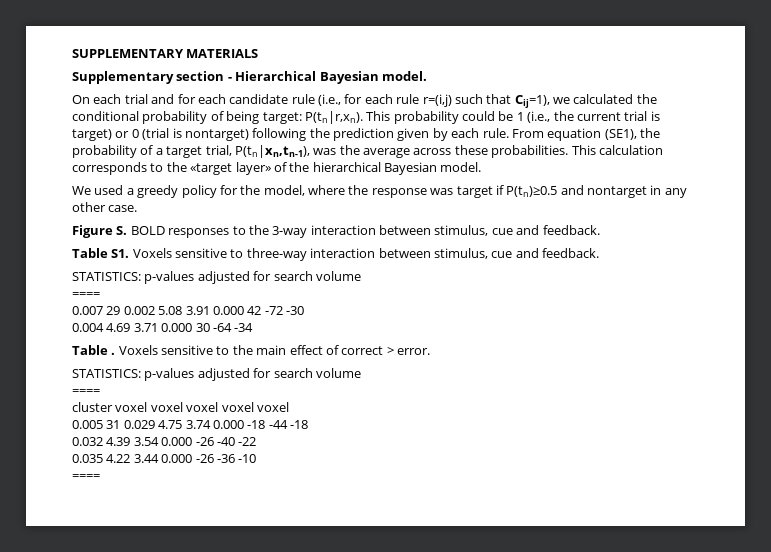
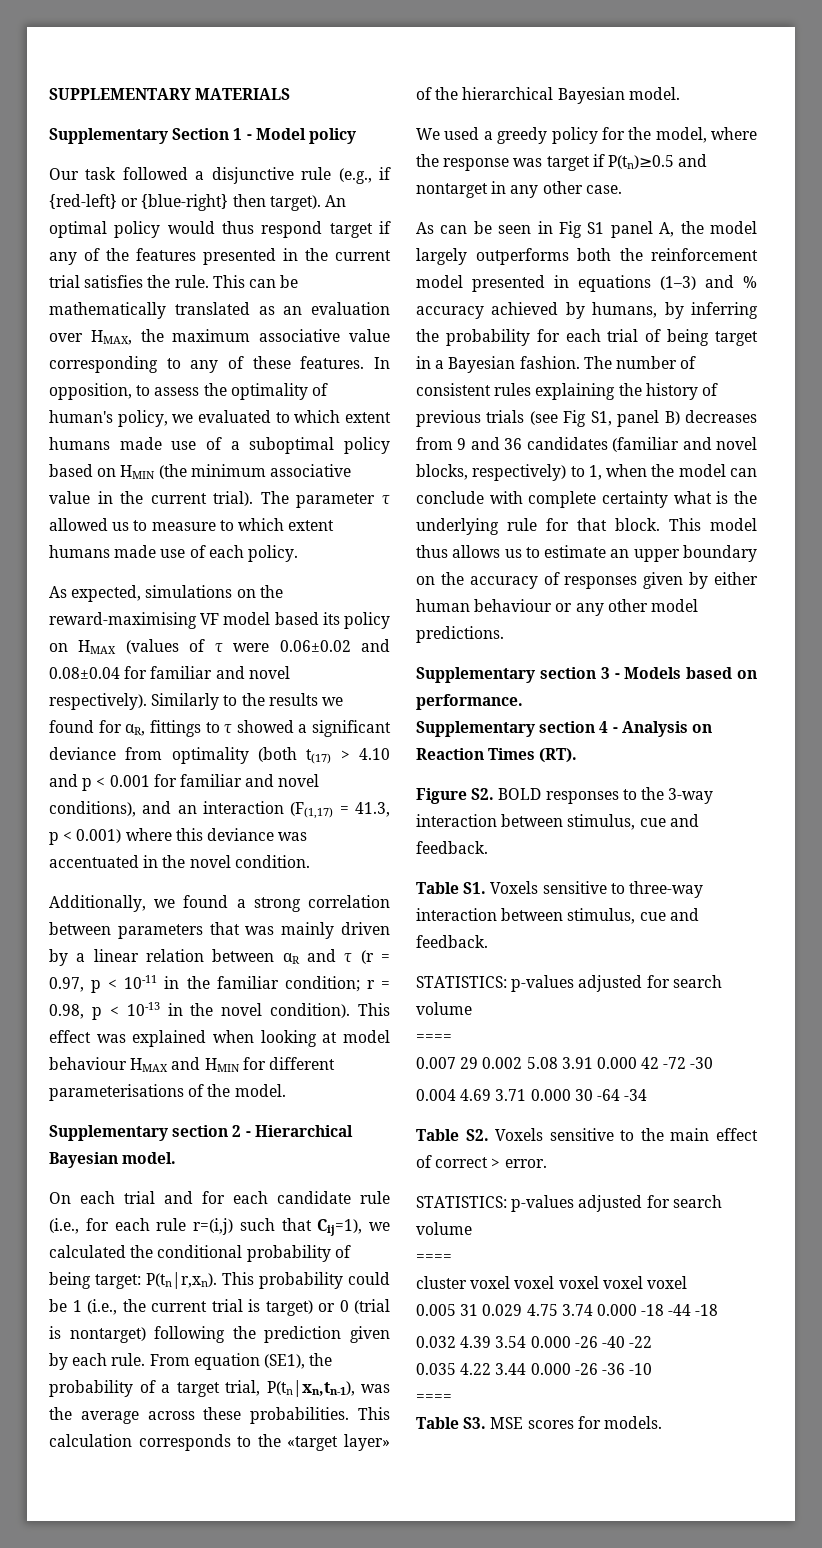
[72,71,225,84] // Supplementary section -> [49,128,356,144] [49,167,391,184] [49,194,346,211] [49,221,391,238] [49,248,391,265] [49,275,299,288] [49,302,390,319] [49,329,390,345] [49,356,390,373] [49,383,328,400] [49,410,391,427] [49,437,390,454] [49,464,351,479] [49,491,390,508] [49,518,335,531] [49,545,298,562] [49,585,283,602] [49,612,390,629] [49,639,390,654] [49,666,290,679] [49,693,343,710] [49,720,391,737] [49,747,390,764] [49,774,320,791] [49,801,390,819] [49,828,308,845] [49,855,310,868] [49,895,390,912] [49,922,391,939] [49,949,390,966] [49,975,390,993] [49,1002,390,1020] [49,1030,390,1047] [49,1057,335,1072] [49,1084,286,1101] [49,1125,242,1141] // Supplementary Section 1 - Model policy // Our task followed a disjunctive rule (e.g., if {red-left} or {blue-right} then target). An optimal policy would thus respond target if any of the features presented in the current trial satisfies the rule. This can be mathematically translated as an evaluation over HMAX, the maximum associative value corresponding to any of these features. In opposition, to assess the optimality of human's policy, we evaluated to which extent humans made use of a suboptimal policy based on HMIN (the minimum associative value in the current trial). The parameter τ allowed us to measure to which extent humans made use of each policy. // As expected, simulations on the reward-maximising VF model based its policy on HMAX (values of τ were 0.06±0.02 and 0.08±0.04 for familiar and novel respectively). Similarly to the results we found for αR, fittings to τ showed a significant deviance from optimality (both t(17) > 4.10 and p < 0.001 for familiar and novel conditions), and an interaction (F(1,17) = 41.3, p < 0.001) where this deviance was accentuated in the novel condition. // Additionally, we found a strong correlation between parameters that was mainly driven by a linear relation between αR and τ (r = 0.97, p < 10-11 in the familiar condition; r = 0.98, p < 10-13 in the novel condition). This effect was explained when looking at model behaviour HMAX and HMIN for different parameterisations of the model. // Supplementary section 2
(138, 208) none -> [416,221,757,238] [416,248,758,265] [416,275,757,292] [416,302,758,319] [416,329,758,346] [416,356,697,373] [416,383,718,400] [416,410,757,427] [416,437,757,452] [416,464,757,481] [416,491,757,508] [416,518,757,535] [416,545,757,562] [416,572,758,589] [416,599,698,616] [416,626,504,643] [416,667,757,683] [416,694,523,710] [416,721,712,737] [416,748,578,763] // As can be seen in Fig S1 panel A, the model largely outperforms both the reinforcement model presented in equations (1–3) and % accuracy achieved by humans, by inferring the probability for each trial of being target in a Bayesian fashion. The number of consistent rules explaining the history of previous trials (see Fig S1, panel B) decreases from 9 and 36 candidates (familiar and novel blocks, respectively) to 1, when the model can conclude with complete certainty what is the underlying rule for that block. This model thus allows us to estimate an upper boundary on the accuracy of responses given by either human behaviour or any other model predictions. // Supplementary section 3 - Models based on performance. // Supplementary section 4 - Analysis on Reaction Times (RT).
[116,226,128,235] S. -> [471,788,495,800] S2.
[111,352,116,355] . -> [465,1129,489,1141] S2.
(100, 477) none -> [416,1416,662,1429] // Table S3. MSE scores for models.

